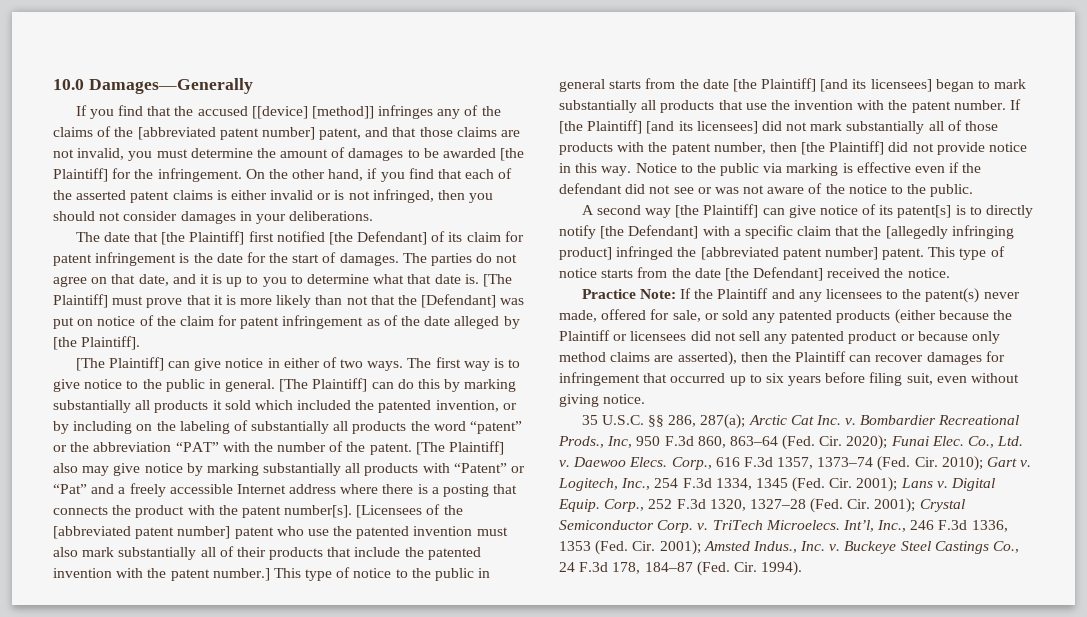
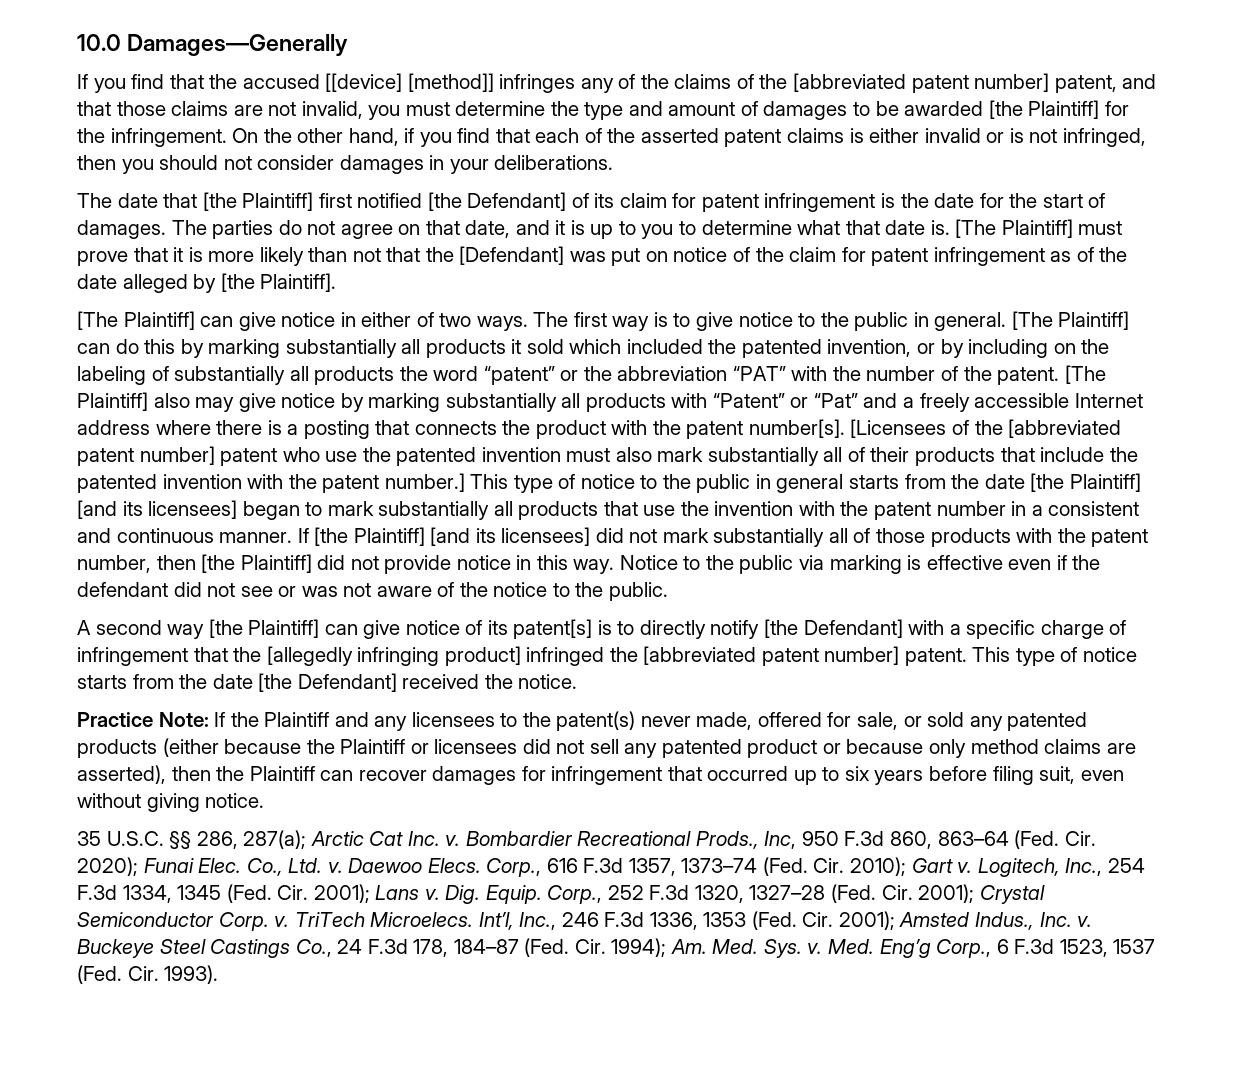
(276, 153) none -> [584,101,663,120] type and
[953,100,1006,110] number. -> [936,501,1140,516] [77,528,293,543] number in a consistent and continuous manner.
[797,226,832,236] claim -> [1040,620,1127,639] [77,647,188,666] charge of infringement
[951,478,996,491] Digital -> [445,885,481,904] Dig.
[761,561,803,576] 1994). -> [611,938,1156,958] [77,965,219,984] 1994); Am. Med. Sys. v. Med. Eng’g Corp., 6 F.3d 1523, 1537 (Fed. Cir. 1993).

